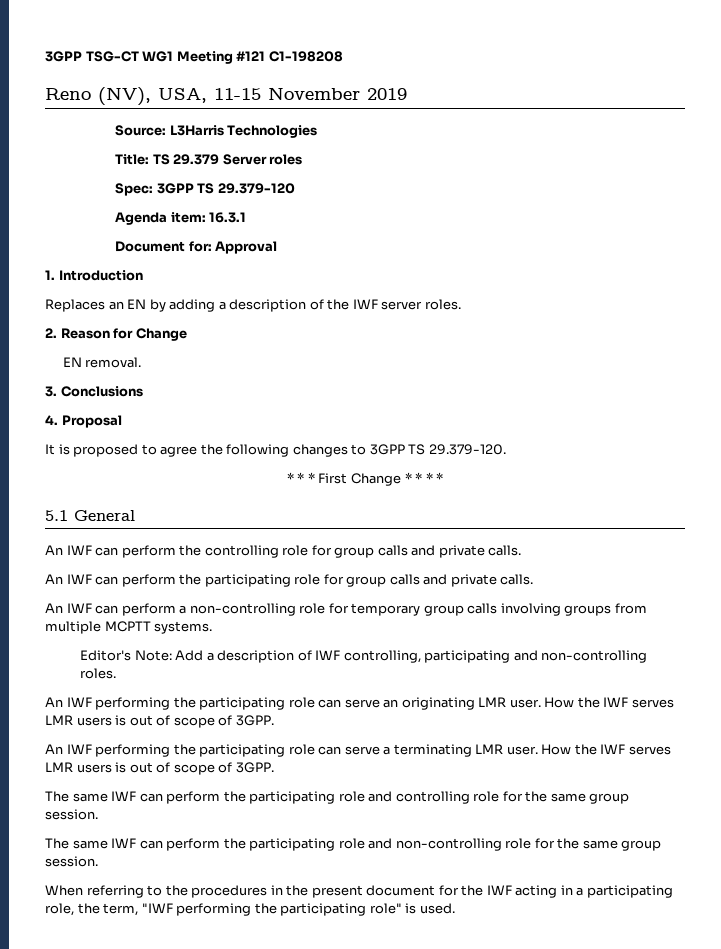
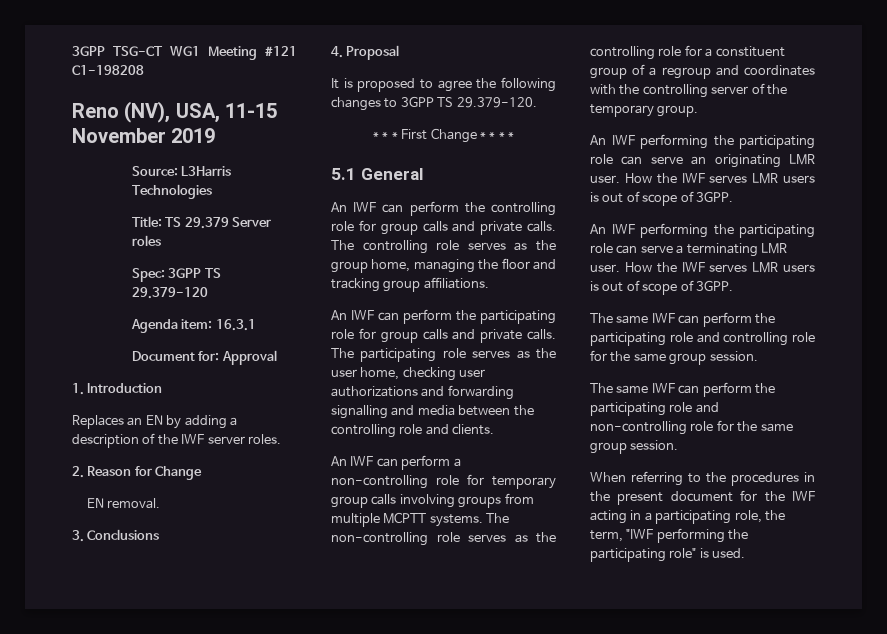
(522, 550) none -> [331,240,556,254] [331,258,556,273] [331,277,489,292] The controlling role serves as the group home, managing the floor and tracking group affiliations.
(534, 579) none -> [331,348,556,362] [331,367,486,381] [331,385,514,400] [331,405,534,419] [331,424,495,438] The participating role serves as the user home, checking user authorizations and forwarding signalling and media between the controlling role and clients.
[80,650,648,663] [80,668,117,679] // Editor's Note: Add a description of IWF controlling, participating and non-controlling roles. -> [486,513,510,523] [331,532,556,546] [590,45,785,60] [590,64,815,79] [590,83,787,98] [590,104,699,117] The non-controlling role serves as the controlling role for a constituent group of a regroup and coordinates with the controlling server of the temporary group.

